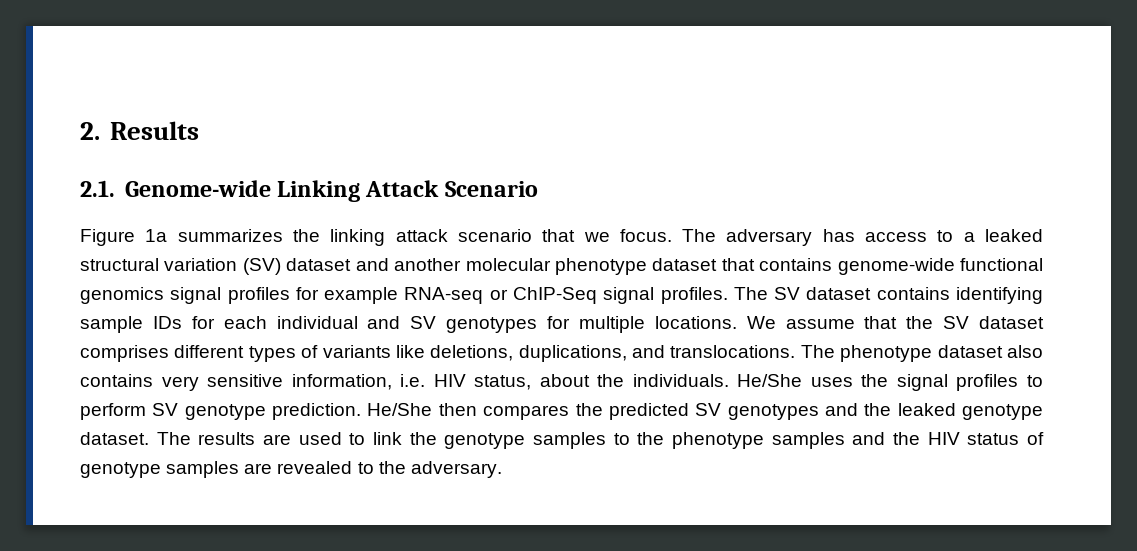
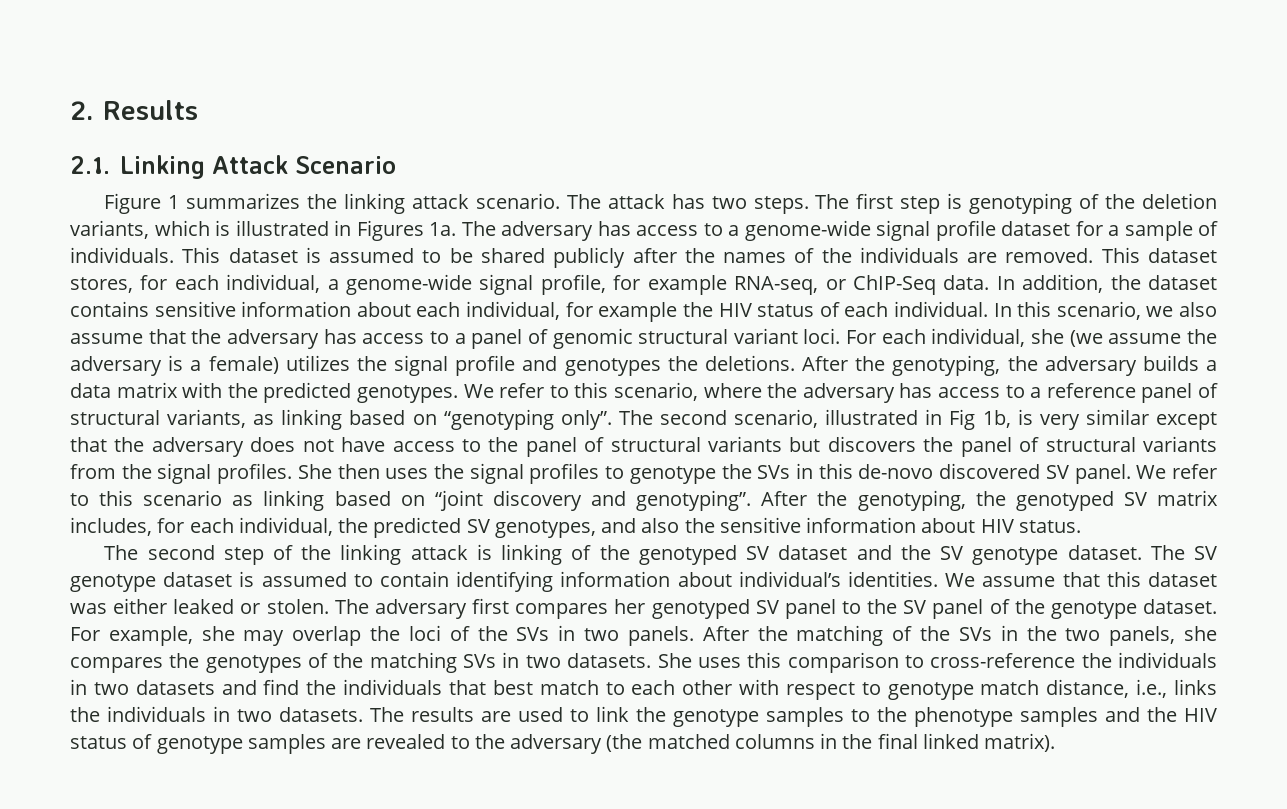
[124,180,271,197] Genome-wide -> (110, 165) none
[145,229,168,242] 1a -> [168,195,180,209] 1
[457,229,672,242] scenario that we focus. -> [475,193,1217,214] [70,220,456,241] scenario. The attack has two steps. The first step is genotyping of the deletion variants, which is illustrated in Figures 1a.
[985,229,1043,242] [80,258,1043,275] [80,287,484,304] leaked structural variation (SV) dataset and another molecular phenotype dataset that contains genome-wide functional genomics signal profiles for example RNA-seq -> [744,220,1218,241] [70,247,1218,268] [70,274,819,295] genome-wide signal profile dataset for a sample of individuals. This dataset is assumed to be shared publicly after the names of the individuals are removed. This dataset stores, for each individual, a genome-wide signal profile, for example RNA-seq,
[603,287,1044,304] [80,316,1044,333] [80,345,1043,362] [80,374,803,391] signal profiles. The SV dataset contains identifying sample IDs for each individual and SV genotypes for multiple locations. We assume that the SV dataset comprises different types of variants like deletions, duplications, and translocations. The phenotype dataset also contains very sensitive information, i.e. HIV status, about the individuals. He/She -> [943,274,1217,293] [70,301,1217,322] [70,328,1217,349] [70,355,1217,376] [70,382,1218,403] [70,409,1217,430] [70,436,1218,457] [70,463,380,484] data. In addition, the dataset contains sensitive information about each individual, for example the HIV status of each individual. In this scenario, we also assume that the adversary has access to a panel of genomic structural variant loci. For each individual, she (we assume the adversary is a female) utilizes the signal profile and genotypes the deletions. After the genotyping, the adversary builds a data matrix with the predicted genotypes. We refer to this scenario, where the adversary has access to a reference panel of structural variants, as linking based on “genotyping only”. The second scenario, illustrated in Fig 1b, is very similar except that the adversary does not have access to the panel of structural variants but discovers the panel of structural variants from the signal profiles. She then
[80,403,956,420] perform SV genotype prediction. He/She then compares the predicted SV genotypes and the leaked -> [629,463,1217,484] [70,490,1218,511] [70,517,1081,538] [104,544,964,565] genotype the SVs in this de-novo discovered SV panel. We refer to this scenario as linking based on “joint discovery and genotyping”. After the genotyping, the genotyped SV matrix includes, for each individual, the predicted SV genotypes, and also the sensitive information about HIV status. // The second step of the linking attack is linking of the genotyped SV dataset and the SV
(191, 438) none -> [1194,546,1217,560] [70,571,1218,592] [70,598,1217,619] [70,625,1218,646] [70,652,1218,673] [70,679,1217,700] [70,706,404,722] SV genotype dataset is assumed to contain identifying information about individual’s identities. We assume that this dataset was either leaked or stolen. The adversary first compares her genotyped SV panel to the SV panel of the genotype dataset. For example, she may overlap the loci of the SVs in two panels. After the matching of the SVs in the two panels, she compares the genotypes of the matching SVs in two datasets. She uses this comparison to cross-reference the individuals in two datasets and find the individuals that best match to each other with respect to genotype match distance, i.e., links the individuals in two datasets. The
[410,461,502,478] adversary. -> [510,733,1056,754] adversary (the matched columns in the final linked matrix).

